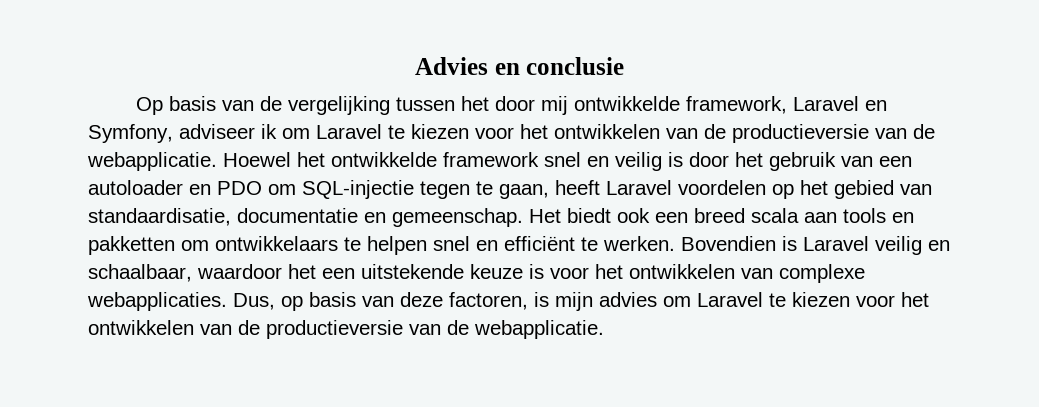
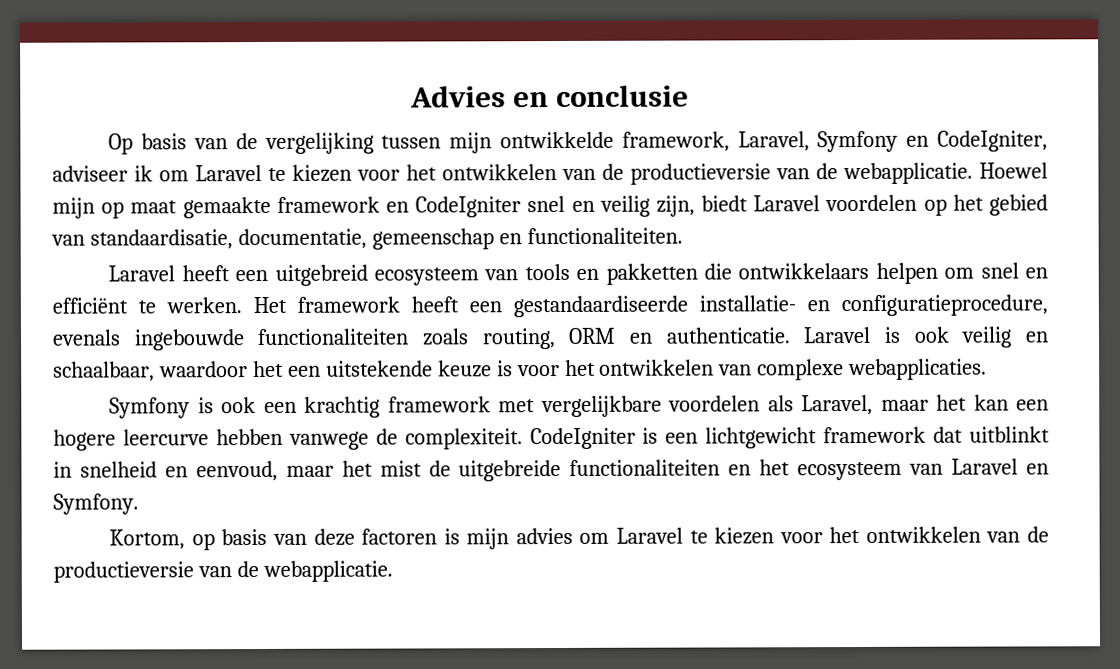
[460,96,887,115] [88,124,173,143] het door mij ontwikkelde framework, Laravel en Symfony, -> [449,130,1049,154] mijn ontwikkelde framework, Laravel, Symfony en CodeIgniter,
[297,152,912,171] [88,180,600,199] het ontwikkelde framework snel en veilig is door het gebruik van een autoloader en PDO om SQL-injectie tegen te gaan, heeft -> [52,195,749,219] mijn op maat gemaakte framework en CodeIgniter snel en veilig zijn, biedt
[237,208,914,227] [88,236,427,255] documentatie en gemeenschap. Het biedt ook een breed scala aan tools en pakketten om ontwikkelaars te helpen -> [237,227,683,250] [108,262,975,286] documentatie, gemeenschap en functionaliteiten. // Laravel heeft een uitgebreid ecosysteem van tools en pakketten die ontwikkelaars helpen om
[681,236,869,251] Bovendien is Laravel -> [253,294,1048,318] [52,326,950,351] Het framework heeft een gestandaardiseerde installatie- en configuratieprocedure, evenals ingebouwde functionaliteiten zoals routing, ORM en authenticatie. Laravel is ook
[233,293,275,310] Dus, -> [109,394,1050,419] [53,426,1050,451] [53,458,1049,482] [53,493,139,515] [109,529,186,550] // Symfony is ook een krachtig framework met vergelijkbare voordelen als Laravel, maar het kan een hogere leercurve hebben vanwege de complexiteit. CodeIgniter is een lichtgewicht framework dat uitblinkt in snelheid en eenvoud, maar het mist de uitgebreide functionaliteiten en het ecosysteem van Laravel en Symfony. // Kortom,
[449,292,528,310] factoren, -> [361,528,438,545] factoren

